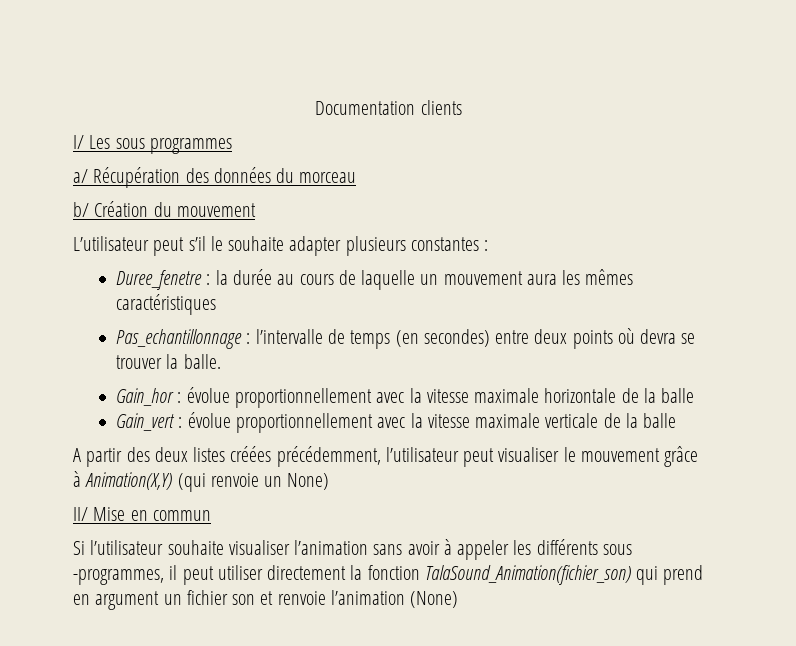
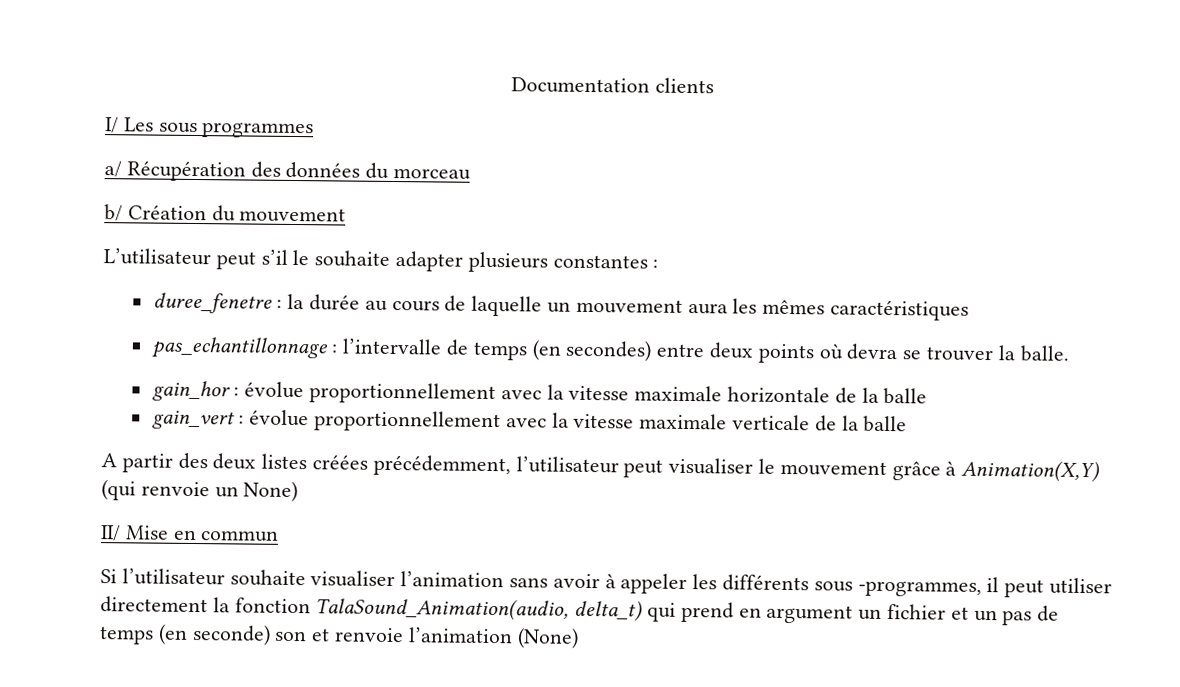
[116,270,203,290] Duree_fenetre -> [152,292,273,314] duree_fenetre
[116,329,243,349] Pas_echantillonnage -> [150,336,329,360] pas_echantillonnage
[116,388,175,406] Gain_hor -> [151,380,231,402] gain_hor
[116,413,176,431] Gain_vert -> [151,410,235,430] gain_vert
[424,565,631,585] TalaSound_Animation(fichier_son) -> [315,597,644,622] TalaSound_Animation(audio, delta_t)
(228, 597) none -> [950,605,1060,626] [99,623,271,646] et un pas de temps (en seconde)

